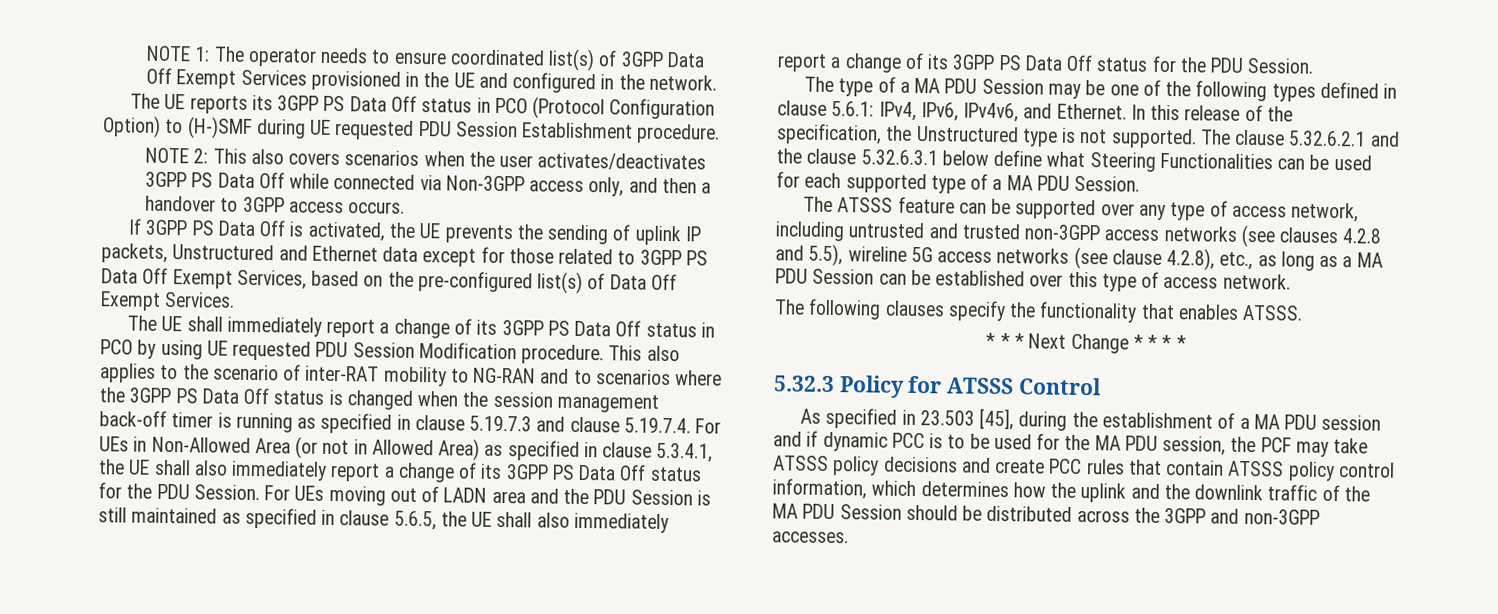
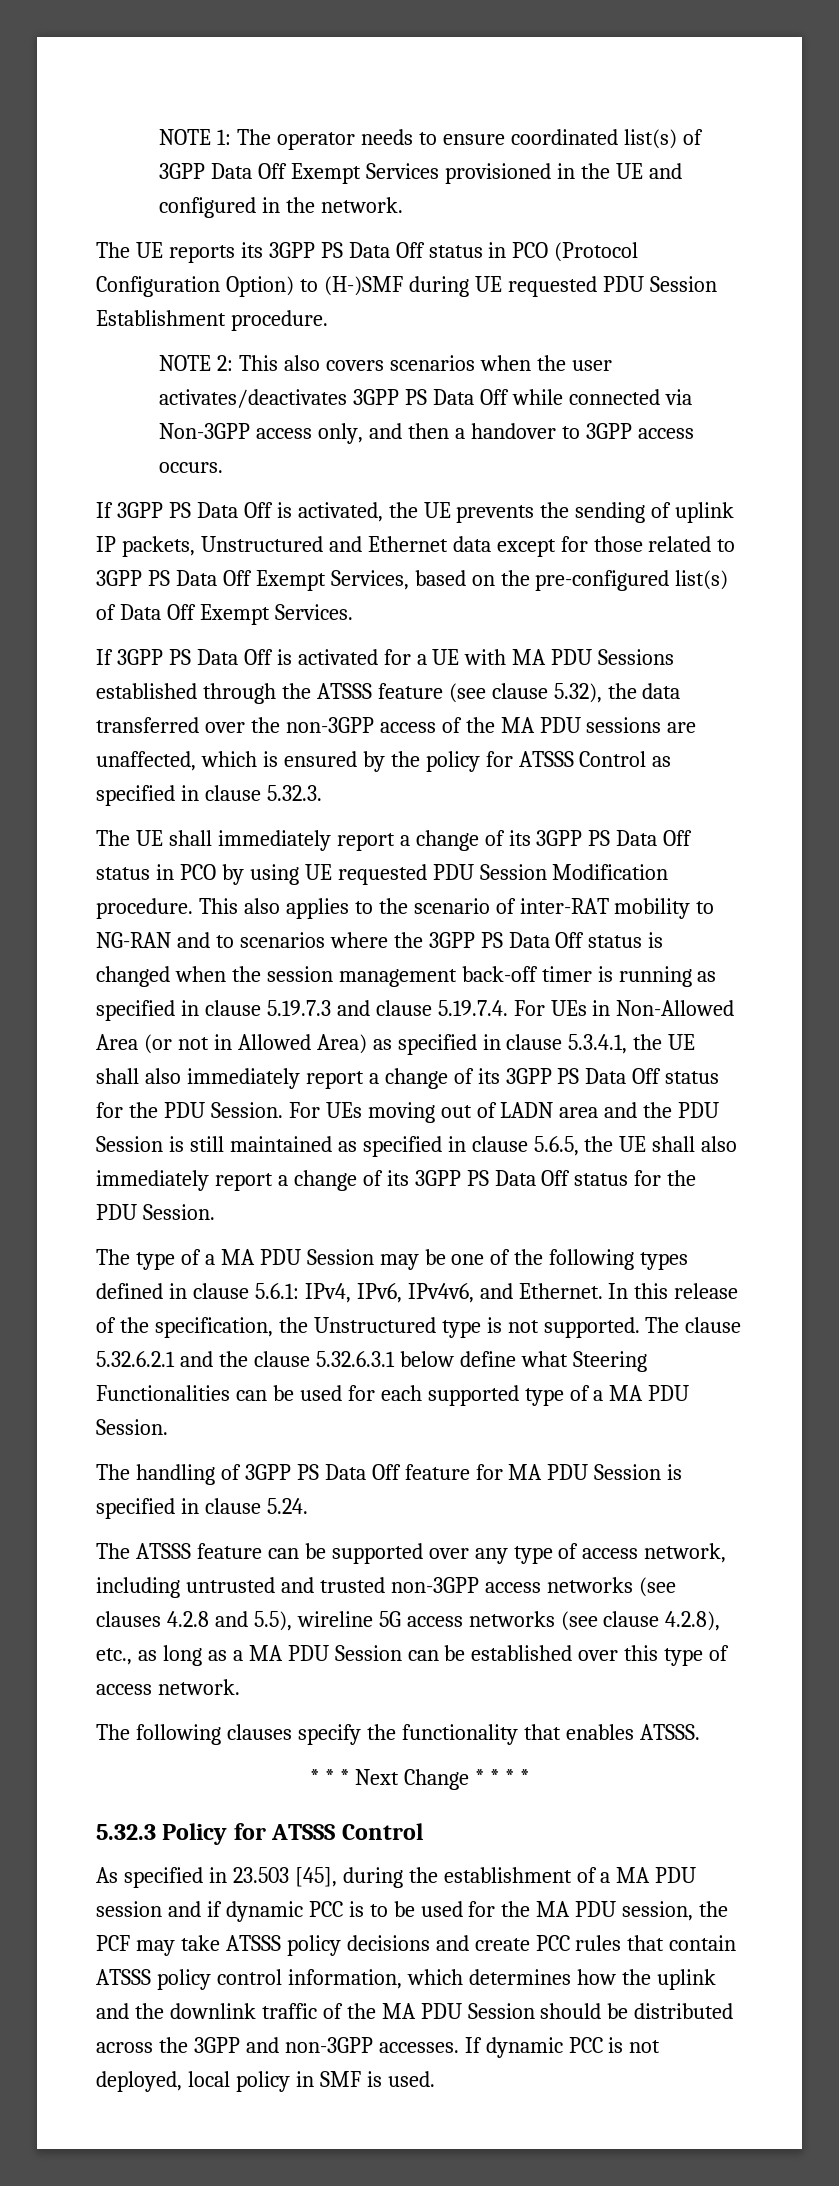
(236, 299) none -> [96,649,675,665] [96,683,681,704] [96,717,697,733] [96,751,672,772] [96,785,322,806] // If 3GPP PS Data Off is activated for a UE with MA PDU Sessions established through the ATSSS feature (see clause 5.32), the data transferred over the non-3GPP access of the MA PDU sessions are unaffected, which is ensured by the policy for ATSSS Control as specified in clause 5.32.3.
(1141, 183) none -> [96,1464,683,1485] [96,1498,308,1519] // The handling of 3GPP PS Data Off feature for MA PDU Session is specified in clause 5.24.
(849, 537) none -> [464,2037,661,2058] [96,2071,435,2092] If dynamic PCC is not deployed, local policy in SMF is used.

